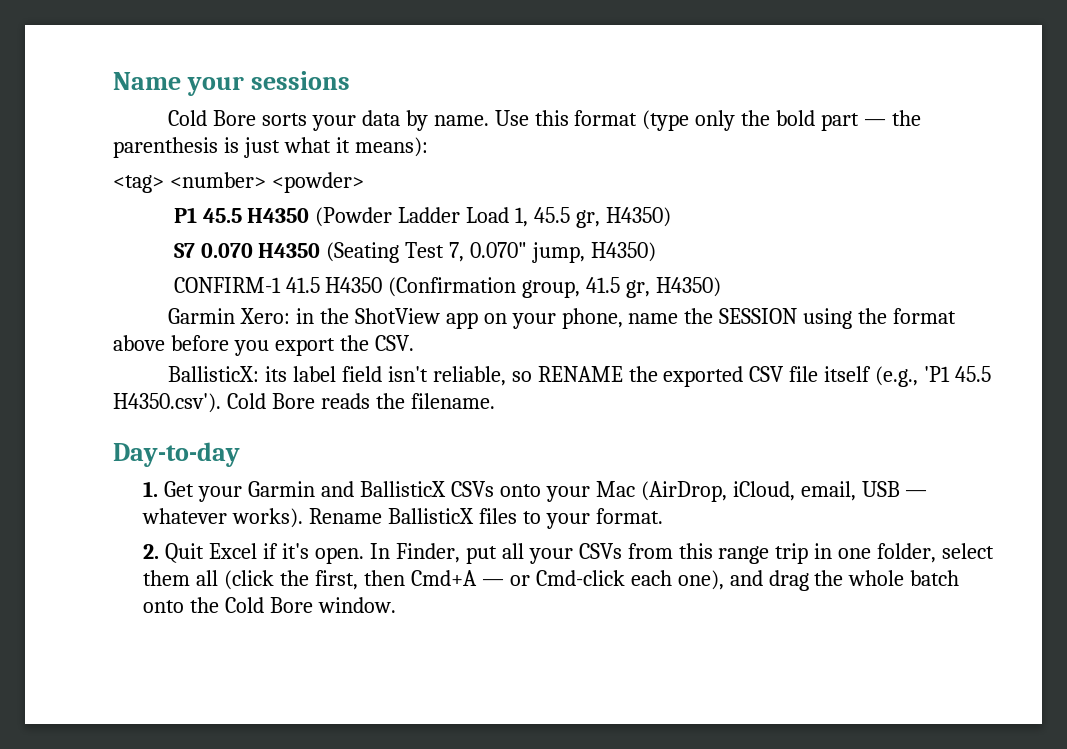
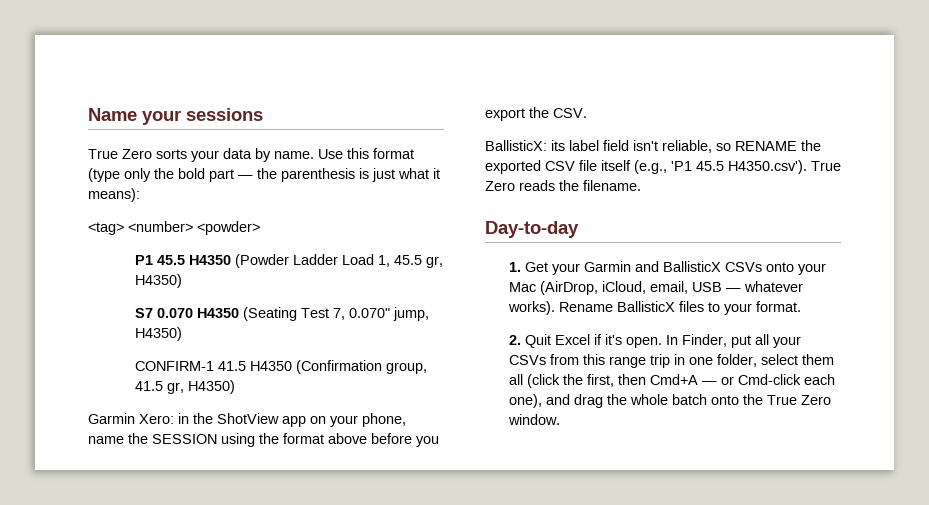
[168,110,256,126] Cold Bore -> [88,149,152,159] True Zero
[226,393,315,409] Cold Bore -> [811,161,841,171] [485,181,515,191] True Zero
[225,597,314,613] Cold Bore -> [766,395,831,405] True Zero

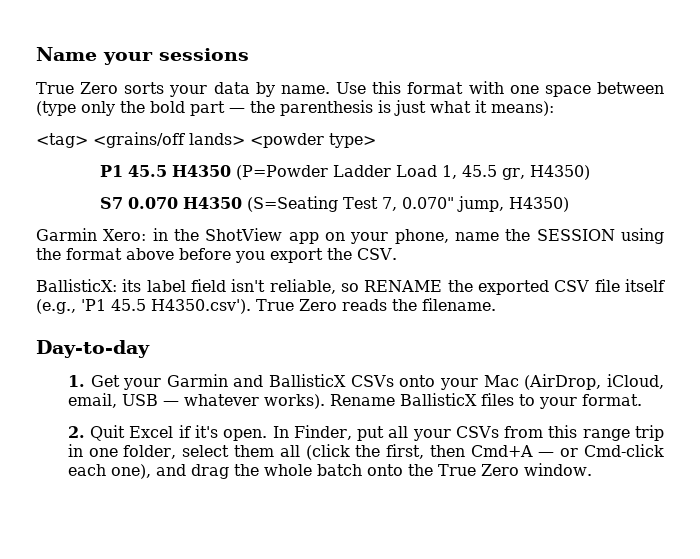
(414, 153) none -> [468,81,664,97] with one space between
[128,221,260,235] <number> <powder> -> [93,132,376,148] <grains/off lands> <powder type>
[235,254,290,268] (Powder -> [235,165,328,180] (P=Powder
[243,307,298,321] (Seating -> [246,196,338,212] (S=Seating
[135,360,428,374] [135,380,236,394] // CONFIRM-1 41.5 H4350 (Confirmation group, 41.5 gr, H4350) -> (569, 204) none

